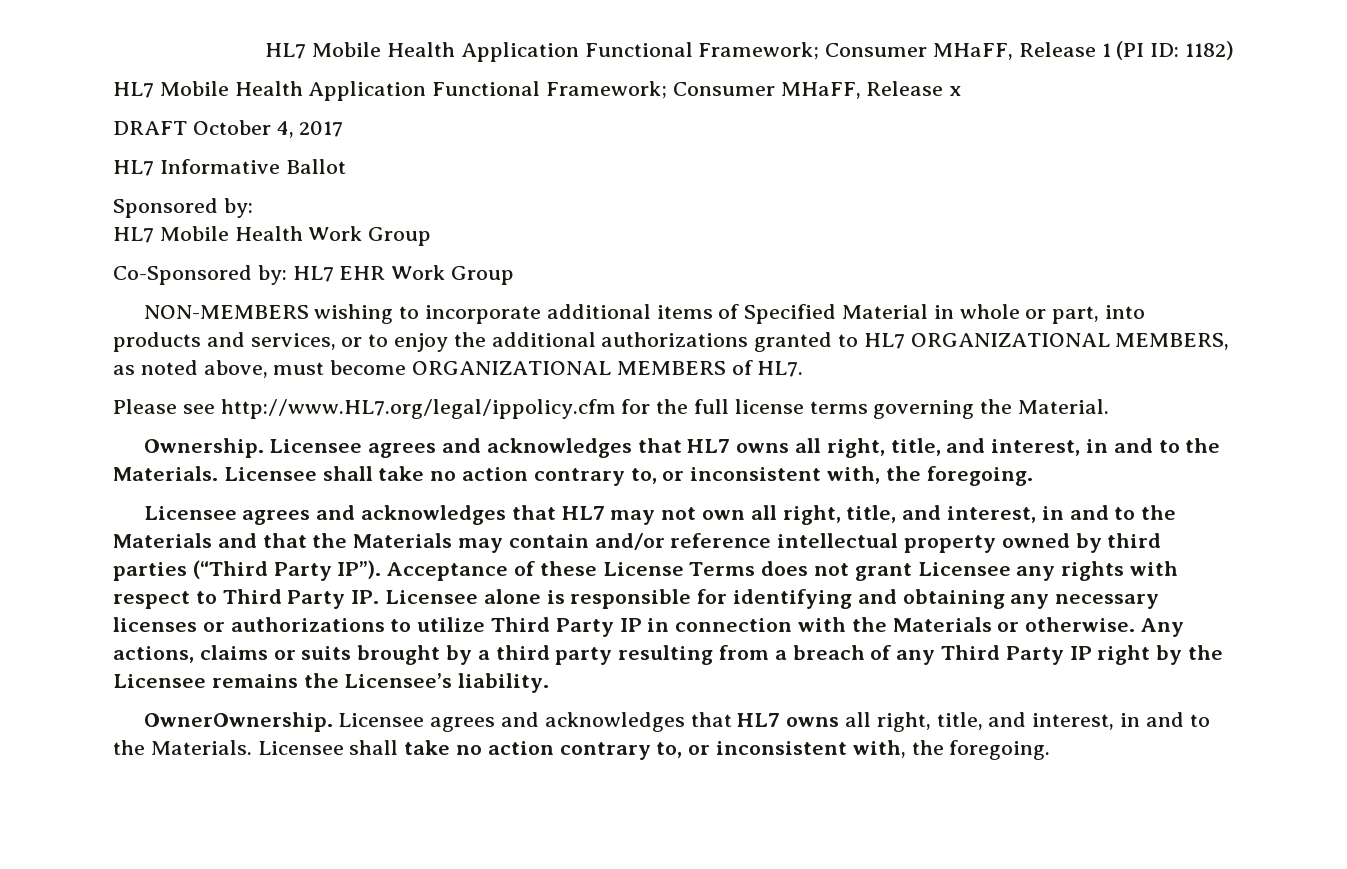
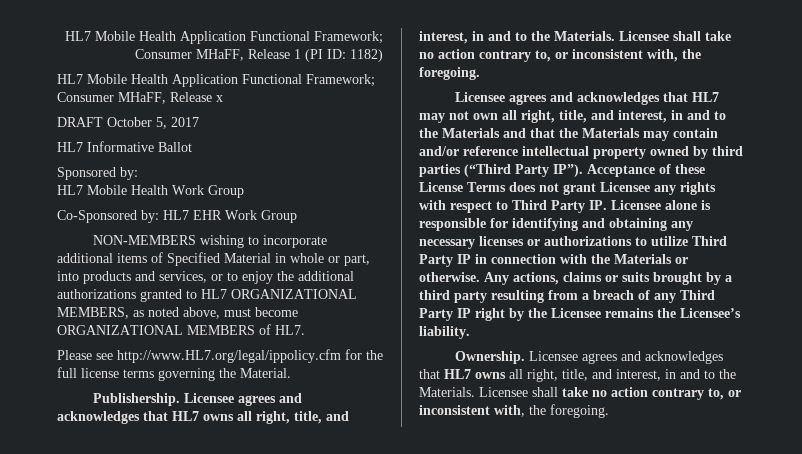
[276,121,294,138] 4, -> [156,117,167,129] 5,
[143,438,264,458] Ownership. -> [93,393,181,406] Publishership.
[143,712,333,732] OwnerOwnership. -> [455,351,526,364] Ownership.

